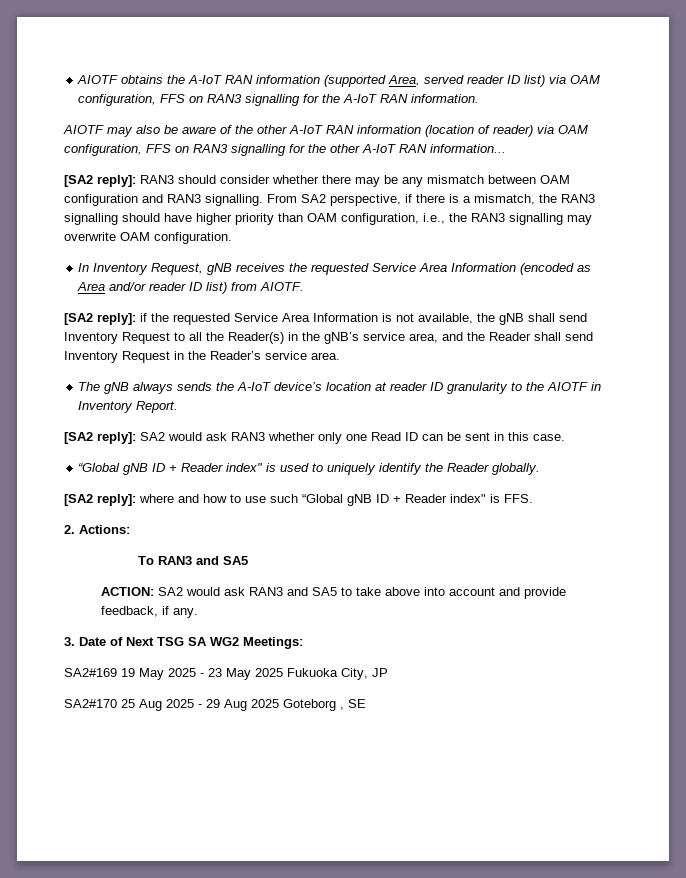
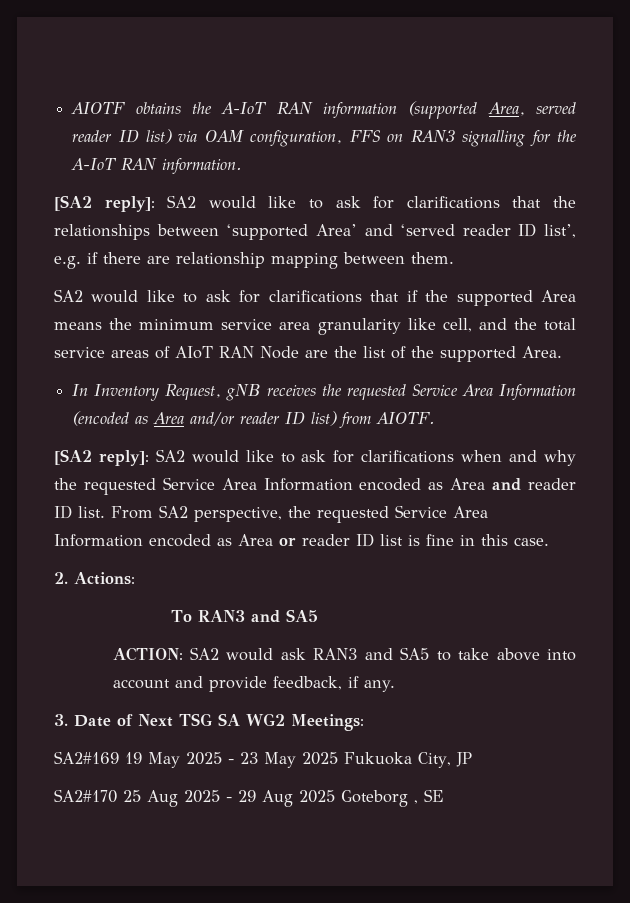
[63,125,588,137] [64,144,506,156] [64,175,570,187] [64,194,595,206] [64,213,592,225] [64,232,232,244] AIOTF may also be aware of the other A-IoT RAN information (location of reader) via OAM configuration, FFS on RAN3 signalling for the other A-IoT RAN information... // [SA2 reply]: RAN3 should consider whether there may be any mismatch between OAM configuration and RAN3 signalling. From SA2 perspective, if there is a mismatch, the RAN3 signalling should have higher priority than OAM configuration, i.e., the RAN3 signalling may overwrite OAM configuration. -> [54,195,577,212] [54,223,576,240] [54,252,454,269] [54,289,576,306] [54,318,577,335] [54,346,562,362] [SA2 reply]: SA2 would like to ask for clarifications that the relationships between ‘supported Area’ and ‘served reader ID list’, e.g. if there are relationship mapping between them. // SA2 would like to ask for clarifications that if the supported Area means the minimum service area granularity like cell, and the total service areas of AIoT RAN Node are the list of the supported Area.
[140,313,587,325] [64,332,593,344] [64,351,340,363] [78,382,602,394] [78,401,179,413] [64,432,565,444] [78,463,541,475] [64,494,533,506] if the requested Service Area Information is not available, the gNB shall send Inventory Request to all the Reader(s) in the gNB’s service area, and the Reader shall send Inventory Request in the Reader’s service area. // The gNB always sends the A-IoT device’s location at reader ID granularity to the AIOTF in Inventory Report. // [SA2 reply]: SA2 would ask RAN3 whether only one Read ID can be sent in this case. // “Global gNB ID + Reader index" is used to uniquely identify the Reader globally. // [SA2 reply]: where and how to use such “Global gNB ID + Reader index" is FFS. -> [155,449,577,466] [54,477,577,495] [54,505,488,523] [54,533,549,547] SA2 would like to ask for clarifications when and why the requested Service Area Information encoded as Area and reader ID list. From SA2 perspective, the requested Service Area Information encoded as Area or reader ID list is fine in this case.

